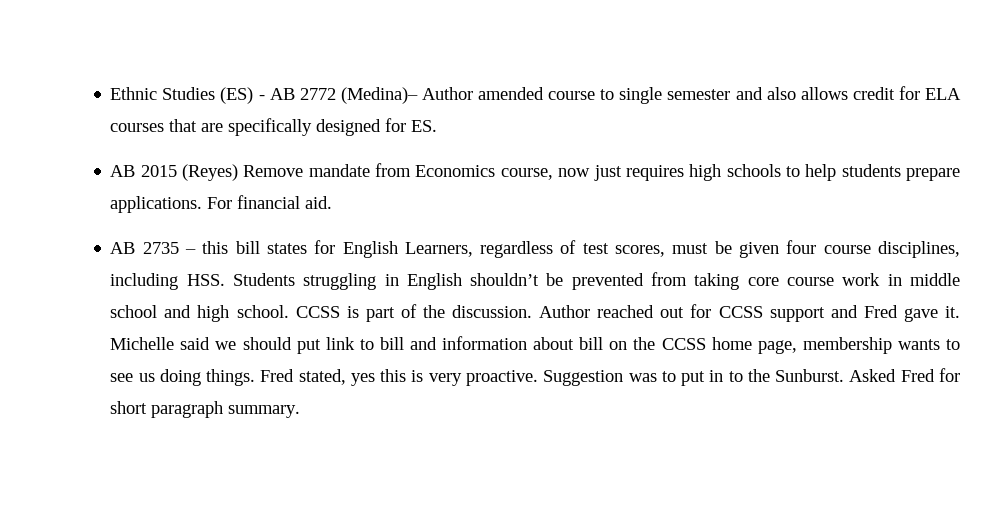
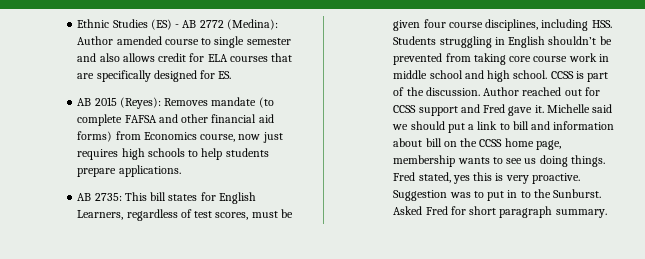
[340,87,418,104] (Medina)– -> [226,19,278,30] (Medina):
[182,164,370,181] (Reyes) Remove mandate -> [119,97,274,109] [77,114,274,126] [77,131,113,142] (Reyes): Removes mandate (to complete FAFSA and other financial aid forms)
[207,195,333,209] [110,241,229,254] For financial aid. // AB 2735 – this -> [77,192,147,201] // AB 2735: This
(321, 346) none -> [468,124,475,130] a

